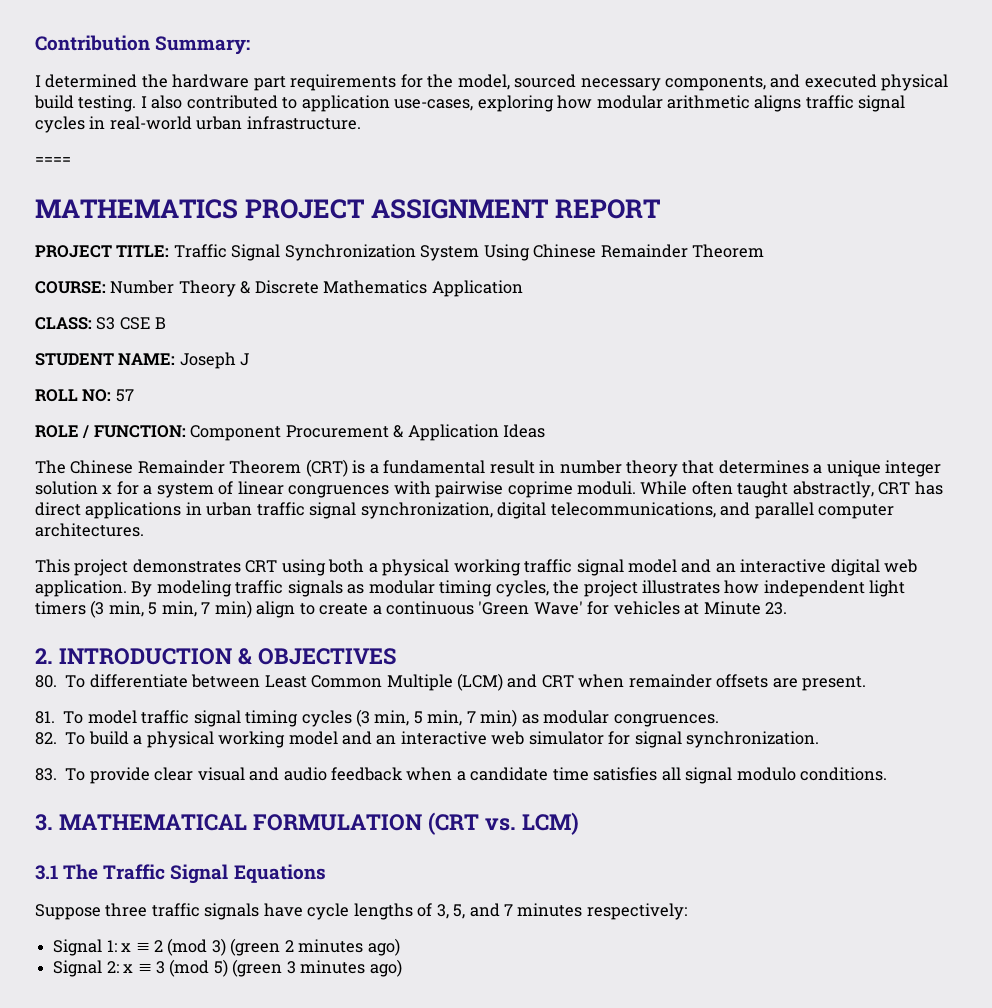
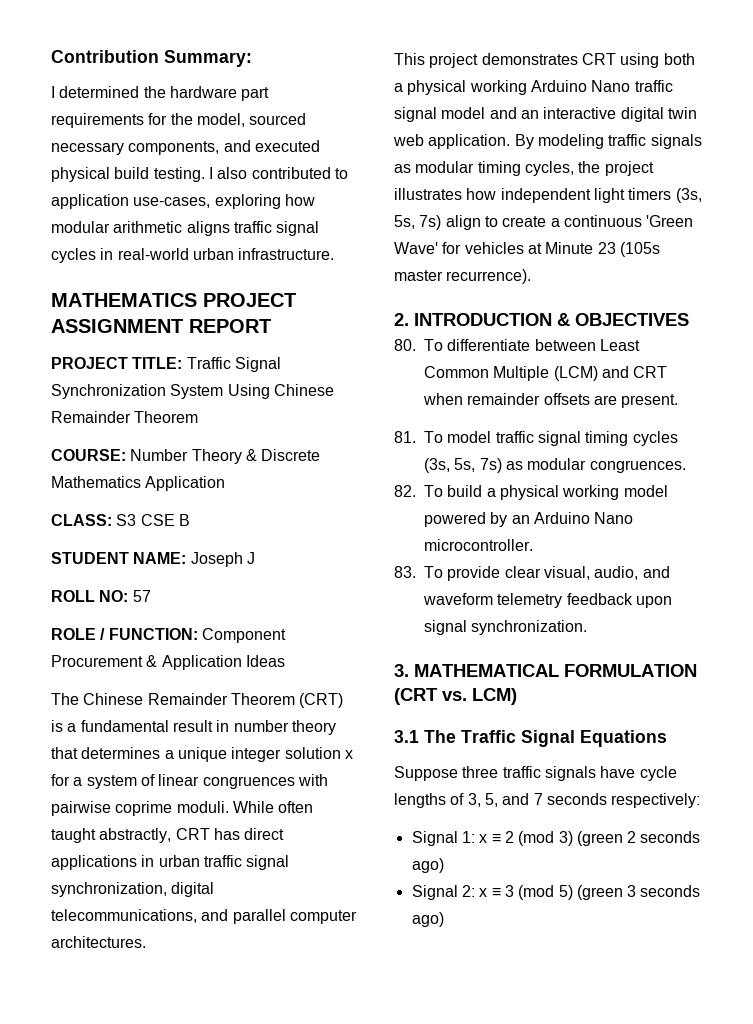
[35,157,71,165] // ==== -> (335, 254) none
(521, 567) none -> [530,80,631,92] Arduino Nano
(880, 567) none -> [667,107,697,119] twin
[90,600,252,618] (3 min, 5 min, 7 min) -> [675,188,702,203] [394,215,442,230] (3s, 5s, 7s)
[765,602,788,615] 23. -> [597,242,660,257] [394,269,532,284] 23 (105s master recurrence).
[355,709,518,727] (3 min, 5 min, 7 min) -> [424,458,502,473] (3s, 5s, 7s)
[341,731,820,748] [35,767,888,784] and an interactive web simulator for signal synchronization. // 83. To provide clear visual and audio feedback when a candidate time satisfies all signal modulo conditions. -> [424,512,634,527] [424,539,533,551] [394,566,670,581] [423,593,672,608] [424,620,588,635] powered by an Arduino Nano microcontroller. // 83. To provide clear visual, audio, and waveform telemetry feedback upon signal synchronization.
[517,903,583,917] minutes -> [546,793,607,805] seconds
[298,939,364,953] minutes -> [640,831,701,843] seconds
[300,960,366,974] minutes -> [640,885,701,897] seconds

